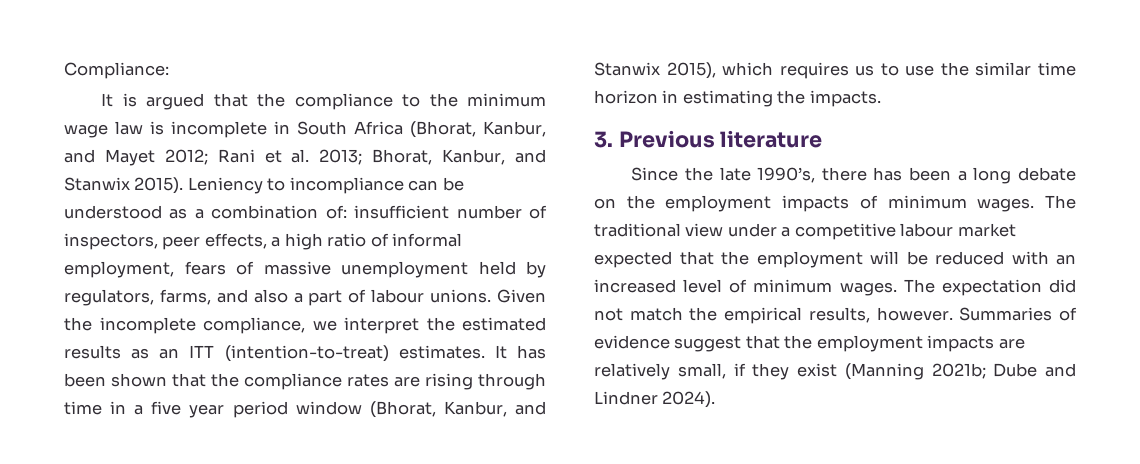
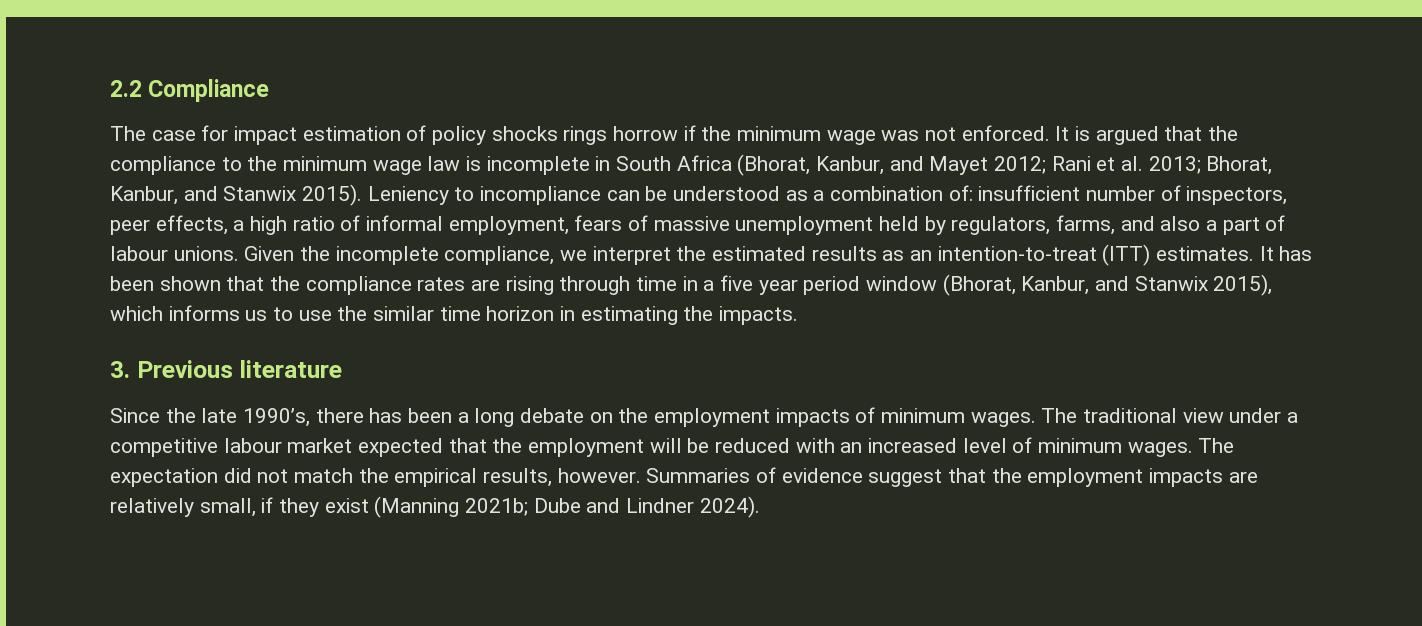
[64,62,169,79] Compliance: // -> [110,79,270,102] [110,125,1050,145] 2.2 Compliance // The case for impact estimation of policy shocks rings horrow if the minimum wage was not enforced.
[189,345,389,362] ITT (intention-to-treat) -> [937,244,1151,266] intention-to-treat (ITT)
[779,62,849,79] requires -> [168,305,240,321] informs

